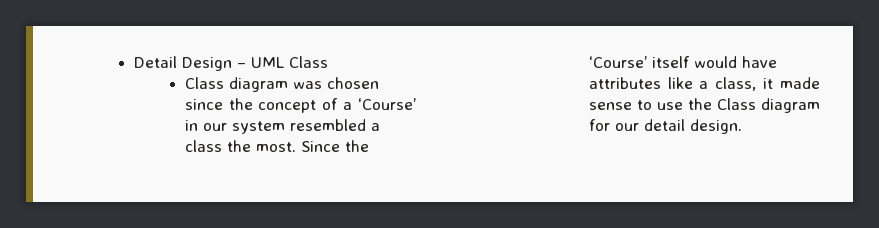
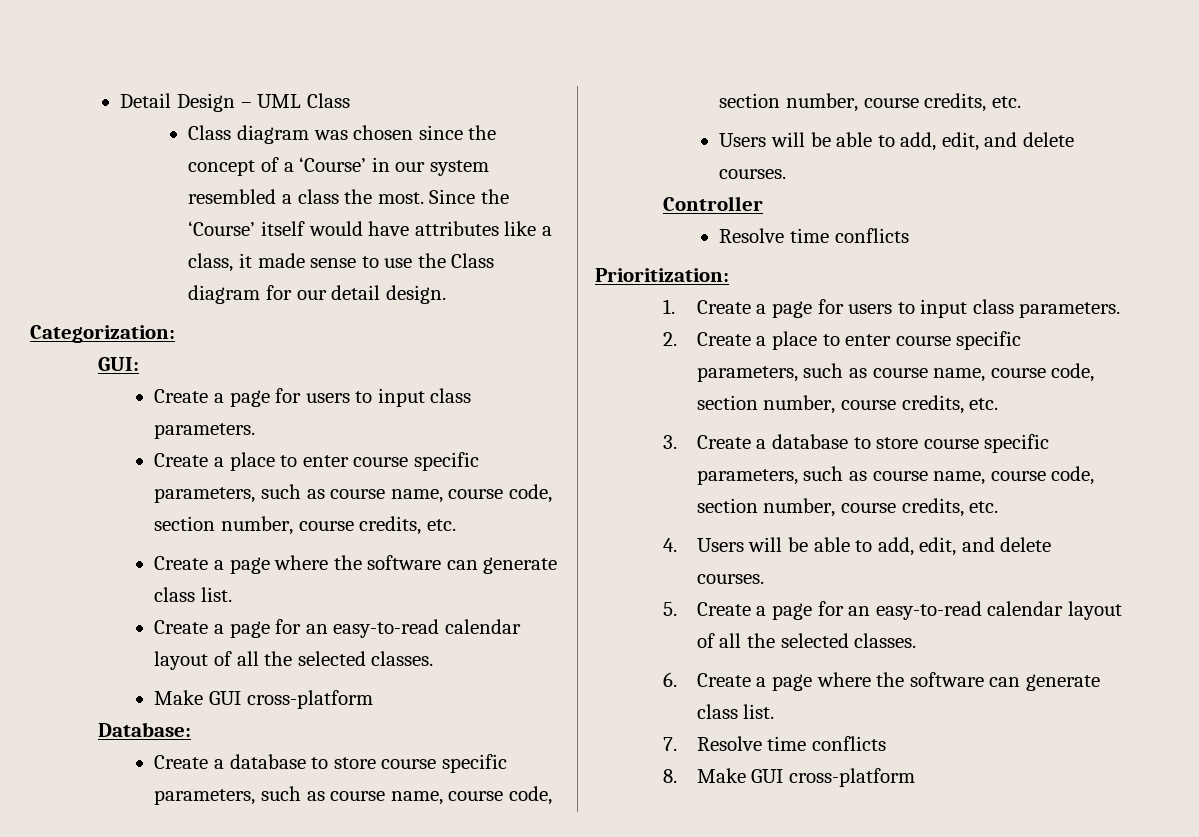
(742, 126) none -> [30,325,175,343] [97,357,139,371] [154,388,472,407] [154,423,256,439] [154,452,479,471] [154,484,552,503] [154,516,456,535] [154,555,558,574] [154,587,232,602] [154,619,521,638] [154,651,434,670] [154,690,373,709] [97,722,191,737] [154,754,507,773] [154,786,552,805] [719,93,1021,112] [719,132,1074,151] [719,169,787,179] [662,196,763,211] [719,228,909,243] [595,268,729,282] [662,299,1121,318] [662,331,1022,350] [696,363,1095,382] [696,395,999,414] [662,434,1050,453] [696,466,1095,485] [696,498,999,517] [662,537,1052,556] [696,574,764,584] [662,601,1122,620] [696,633,917,648] [662,672,1100,691] [696,704,775,719] [662,736,886,751] [662,768,915,787] // Categorization: // GUI: // Create a page for users to input class parameters. // Create a place to enter course specific parameters, such as course name, course code, section number, course credits, etc. // Create a page where the software can generate class list. // Create a page for an easy-to-read calendar layout of all the selected classes. // Make GUI cross-platform // Database: // Create a database to store course specific parameters, such as course name, course code, section number, course credits, etc. // Users will be able to add, edit, and delete courses. // Controller // Resolve time conflicts // Prioritization: // 1. Create a page for users to input class parameters. // 2. Create a place to enter course specific parameters, such as course name, course code, section number, course credits, etc. // 3. Create a database to store course specific parameters, such as course name, course code, section number, course credits, etc. // 4. Users will be able to add, edit, and delete courses. // 5. Create a page for an easy-to-read calendar layout of all the selected classes. // 6. Create a page where the software can generate class list. // 7. Resolve time conflicts // 8. Make GUI cross-platform

